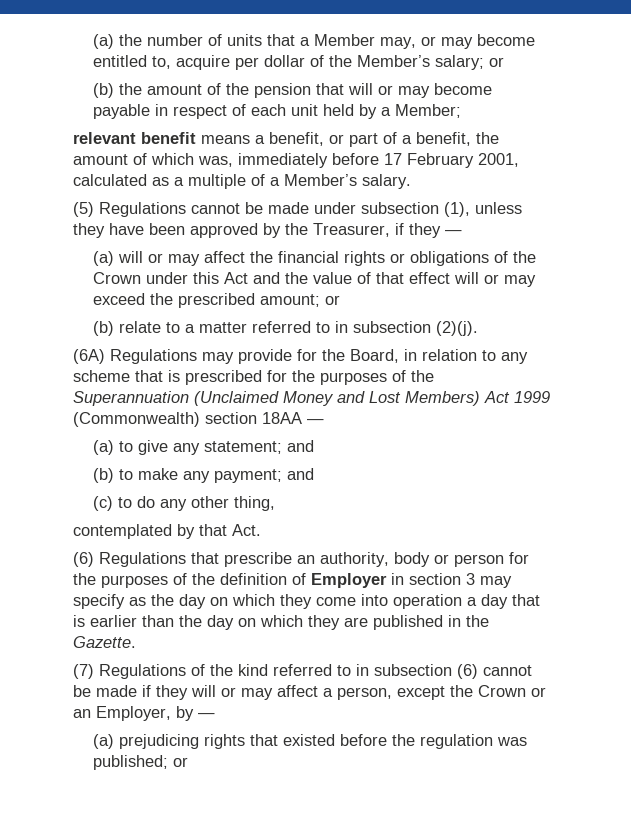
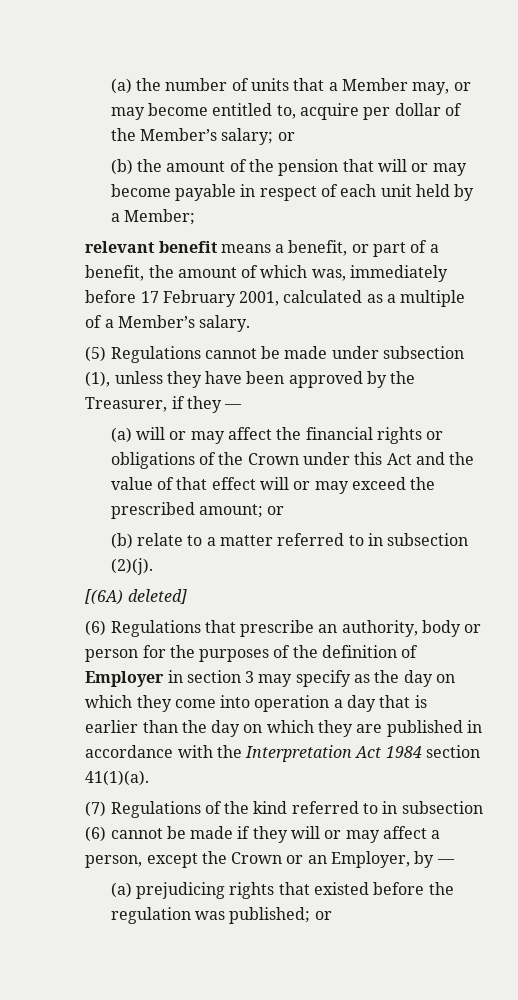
[73,349,529,364] [73,370,435,385] [73,391,551,406] [73,412,325,427] [93,440,315,455] [93,468,315,483] [93,496,276,511] [73,524,262,539] (6A) Regulations may provide for the Board, in relation to any scheme that is prescribed for the purposes of the Superannuation (Unclaimed Money and Lost Members) Act 1999 (Commonwealth) section 18AA — // (a) to give any statement; and // (b) to make any payment; and // (c) to do any other thing, // contemplated by that Act. -> [85,589,187,605] [(6A) deleted]
[466,615,490,627] [73,636,137,648] the Gazette. -> [85,745,481,762] [85,770,150,786] accordance with the Interpretation Act 1984 section 41(1)(a).

